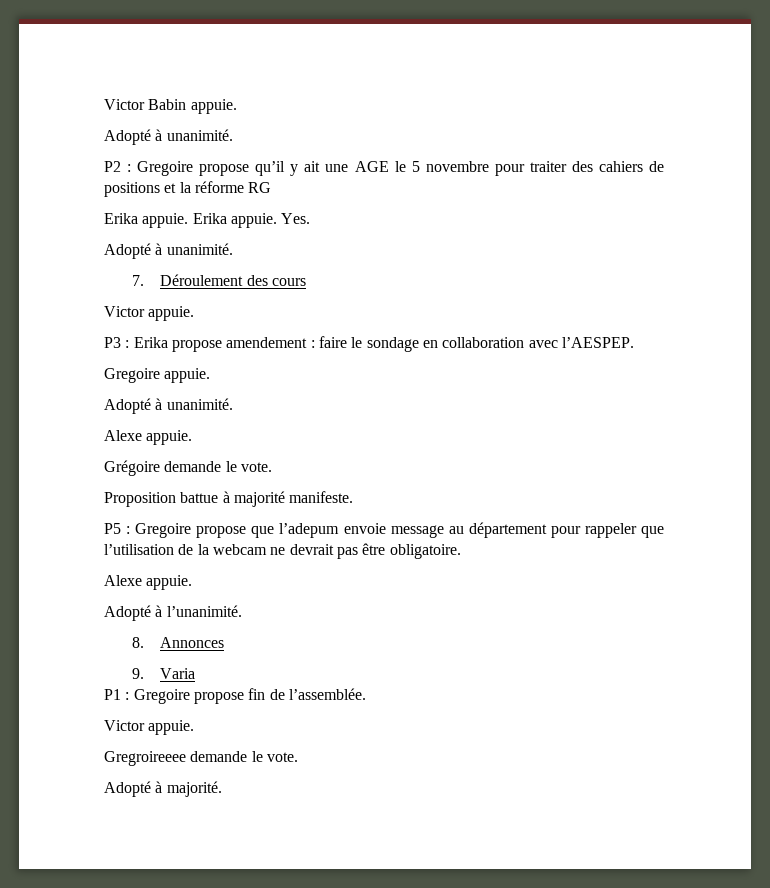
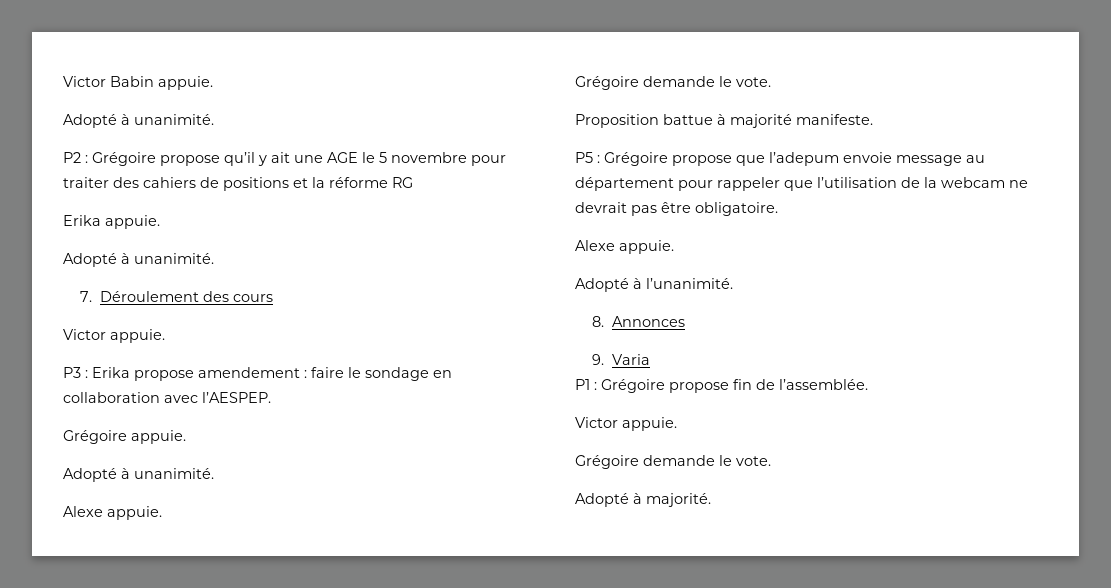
[137,161,194,176] Gregoire -> [92,152,156,166] Grégoire
[192,213,311,228] Erika appuie. Yes. -> (160, 222) none
[104,368,160,383] Gregoire -> [63,430,127,444] Grégoire
[135,523,192,538] Gregoire -> [604,152,668,166] Grégoire
[133,689,190,704] Gregoire -> [601,379,665,393] Grégoire
[104,751,186,766] Gregroireeee -> [575,455,639,469] Grégoire

